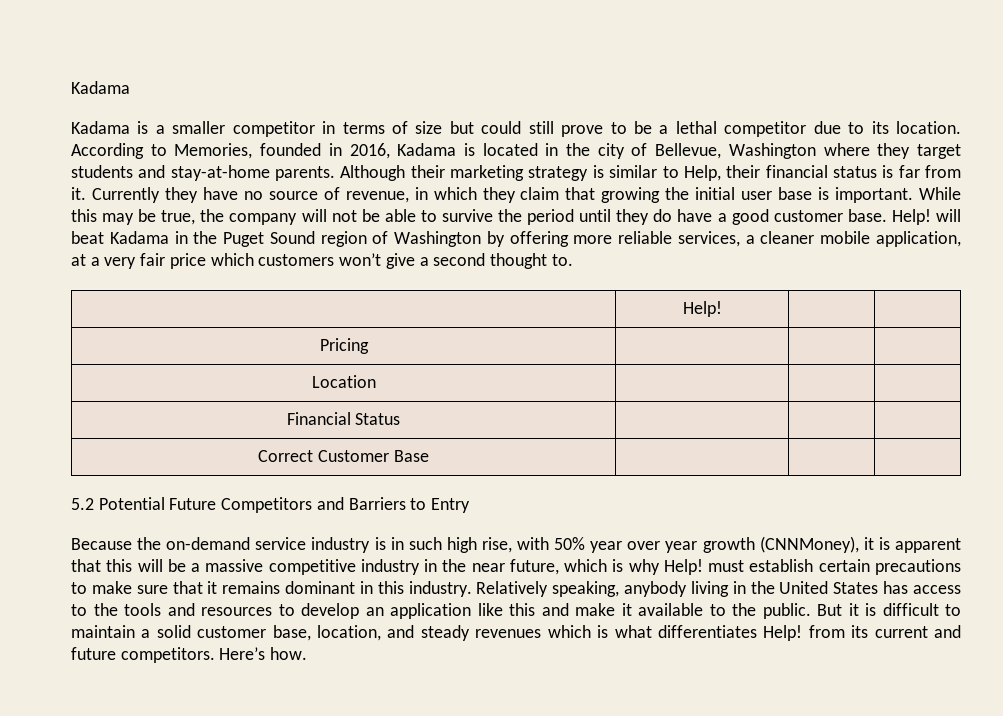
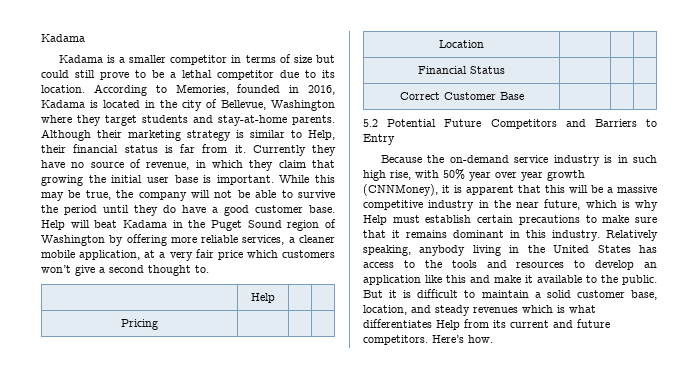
[891,209,931,225] Help! -> [41,220,65,230] Help
[682,301,722,317] Help! -> [251,293,275,303] Help
[663,559,703,575] Help! -> [363,215,387,225] Help
[763,625,803,641] Help! -> [436,320,460,330] Help

